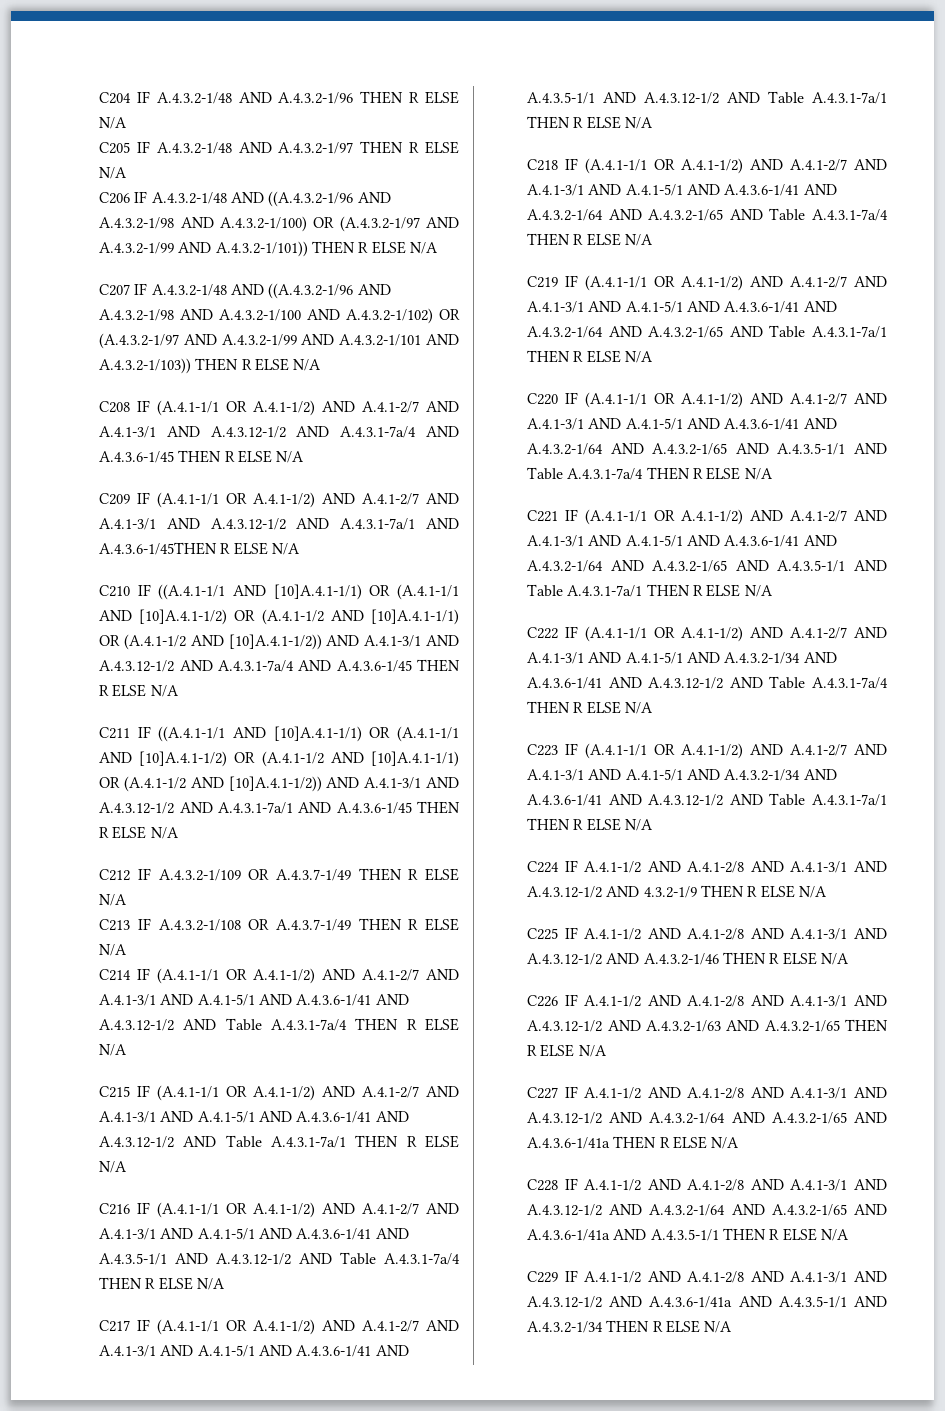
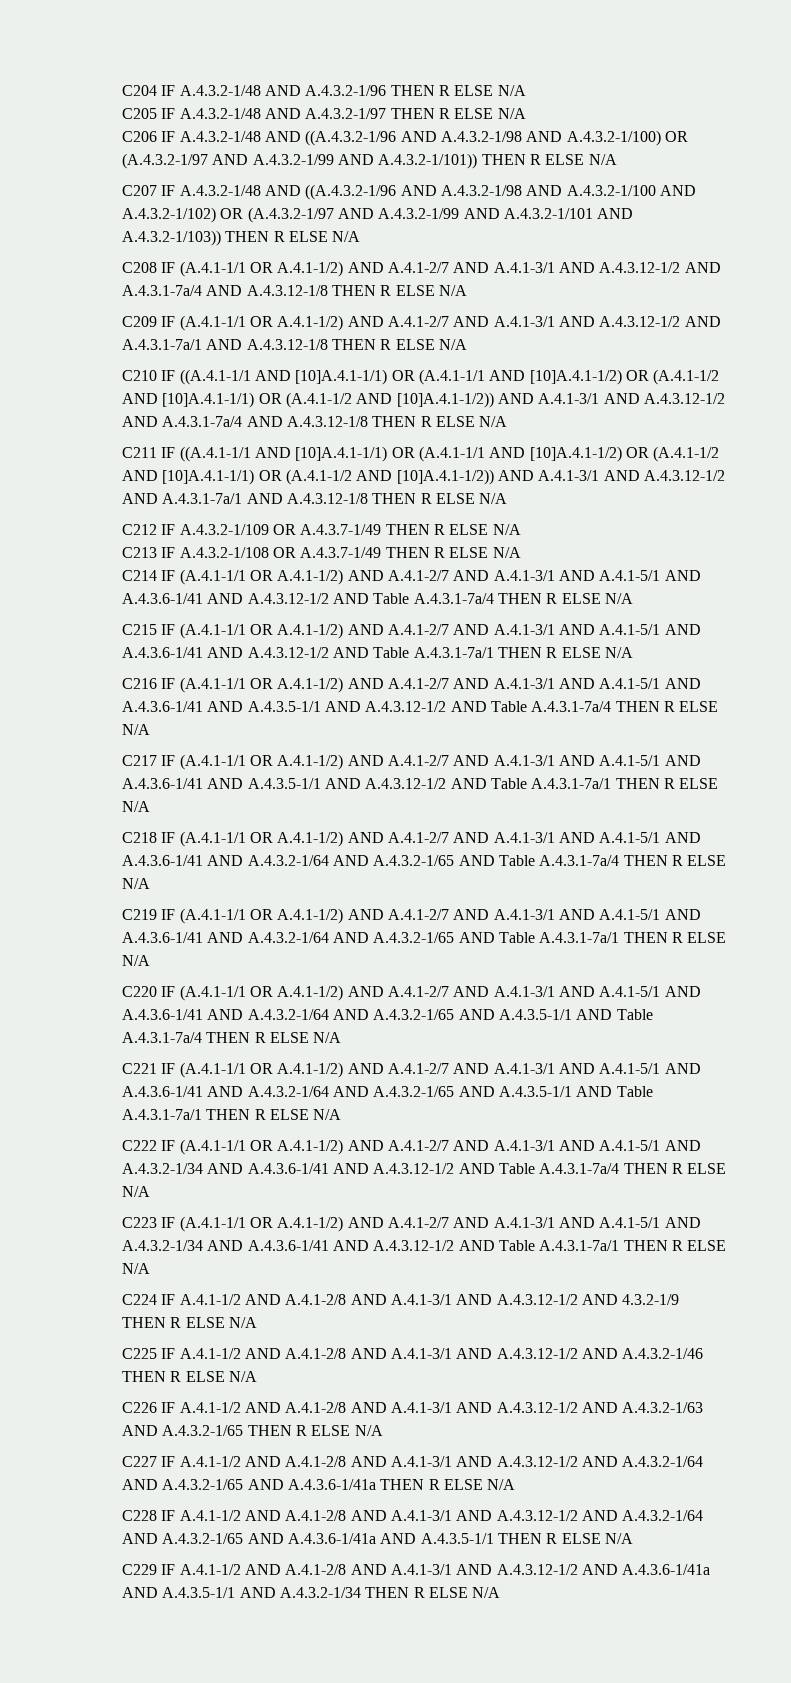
[99,451,175,463] A.4.3.6-1/45 -> [246,285,328,296] A.4.3.12-1/8
[99,542,218,555] A.4.3.6-1/45THEN -> [246,339,377,350] A.4.3.12-1/8 THEN
[336,660,412,672] A.4.3.6-1/45 -> [287,416,369,427] A.4.3.12-1/8
[336,802,412,814] A.4.3.6-1/45 -> [287,493,369,504] A.4.3.12-1/8

